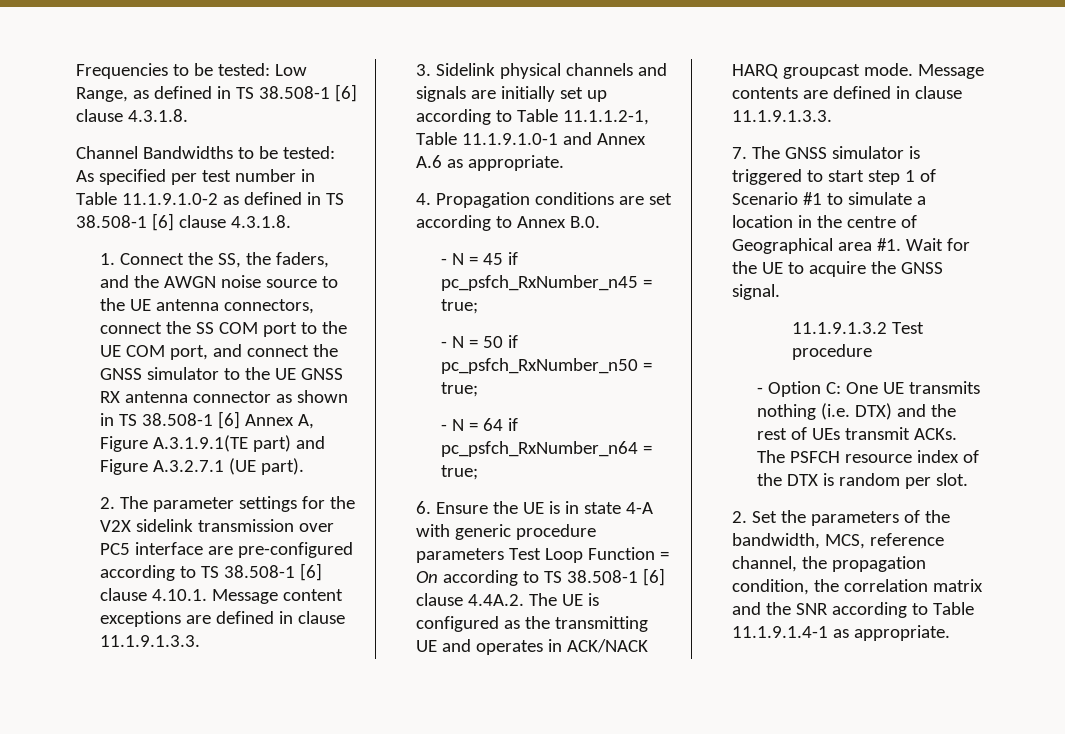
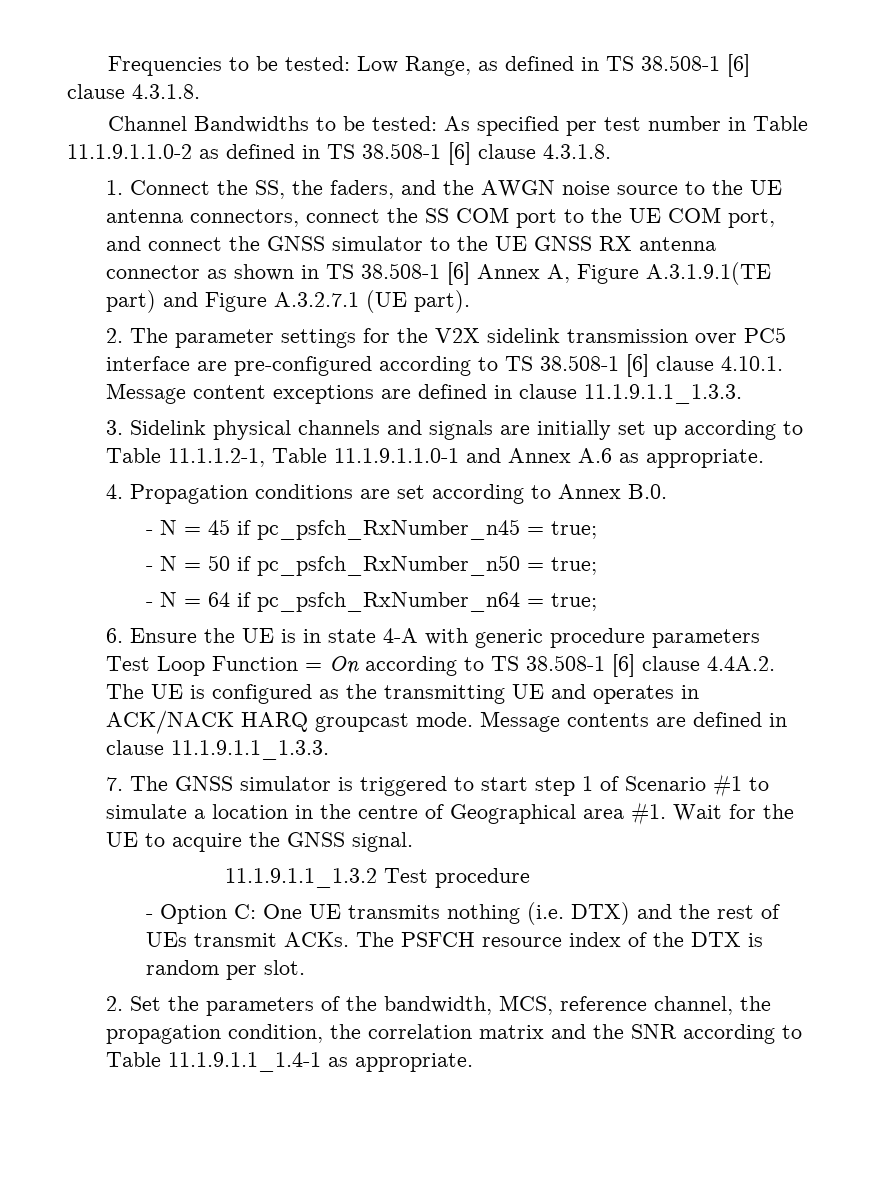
[121,193,218,205] 11.1.9.1.0-2 -> [67,144,192,159] 11.1.9.1.1.0-2
[100,635,201,647] 11.1.9.1.3.3. -> [584,384,743,404] 11.1.9.1.1_1.3.3.
[462,133,559,145] 11.1.9.1.0-1 -> [334,448,460,463] 11.1.9.1.1.0-1
[732,110,833,122] 11.1.9.1.3.3. -> [171,740,330,760] 11.1.9.1.1_1.3.3.
[792,322,888,334] 11.1.9.1.3.2 -> [224,868,377,888] 11.1.9.1.1_1.3.2
[732,626,829,638] 11.1.9.1.4-1 -> [168,1052,322,1072] 11.1.9.1.1_1.4-1

